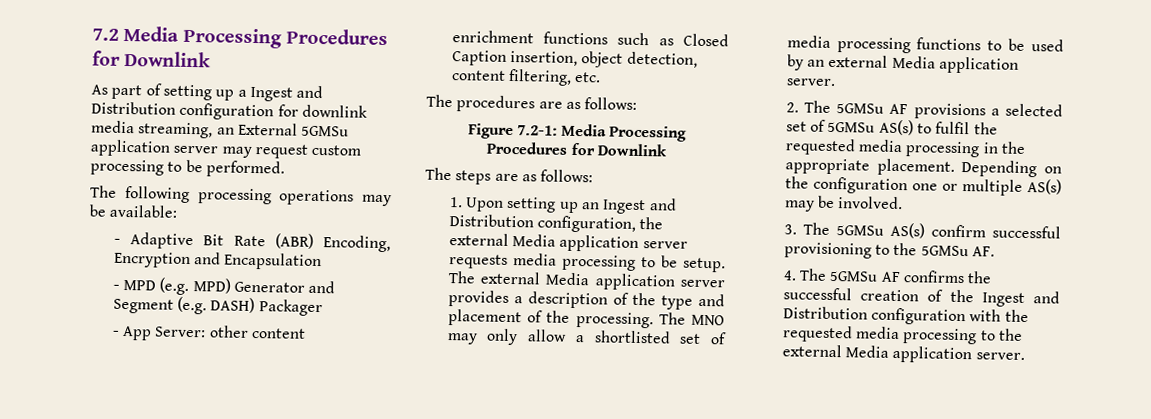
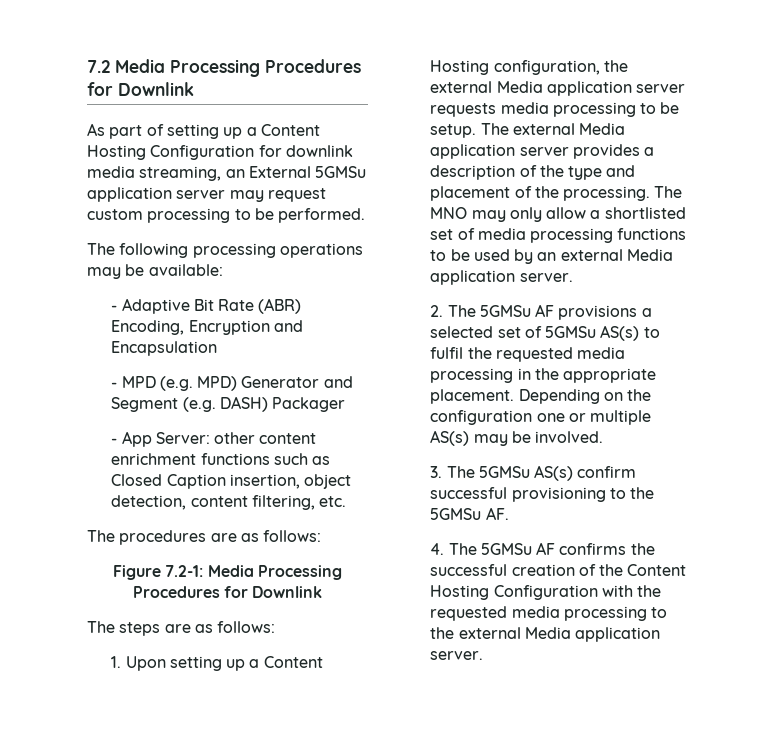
[249,85,324,102] [91,101,275,121] Ingest and Distribution configuration -> [260,124,320,136] [87,145,255,160] Content Hosting Configuration
[582,198,677,215] [448,214,534,228] an Ingest and Distribution -> [249,656,323,668] [430,60,490,75] a Content Hosting
[981,291,1060,307] [782,306,967,326] Ingest and Distribution configuration -> [627,564,687,576] [430,585,598,600] Content Hosting Configuration

